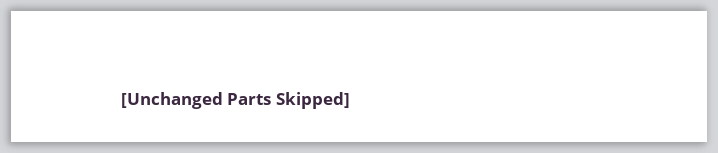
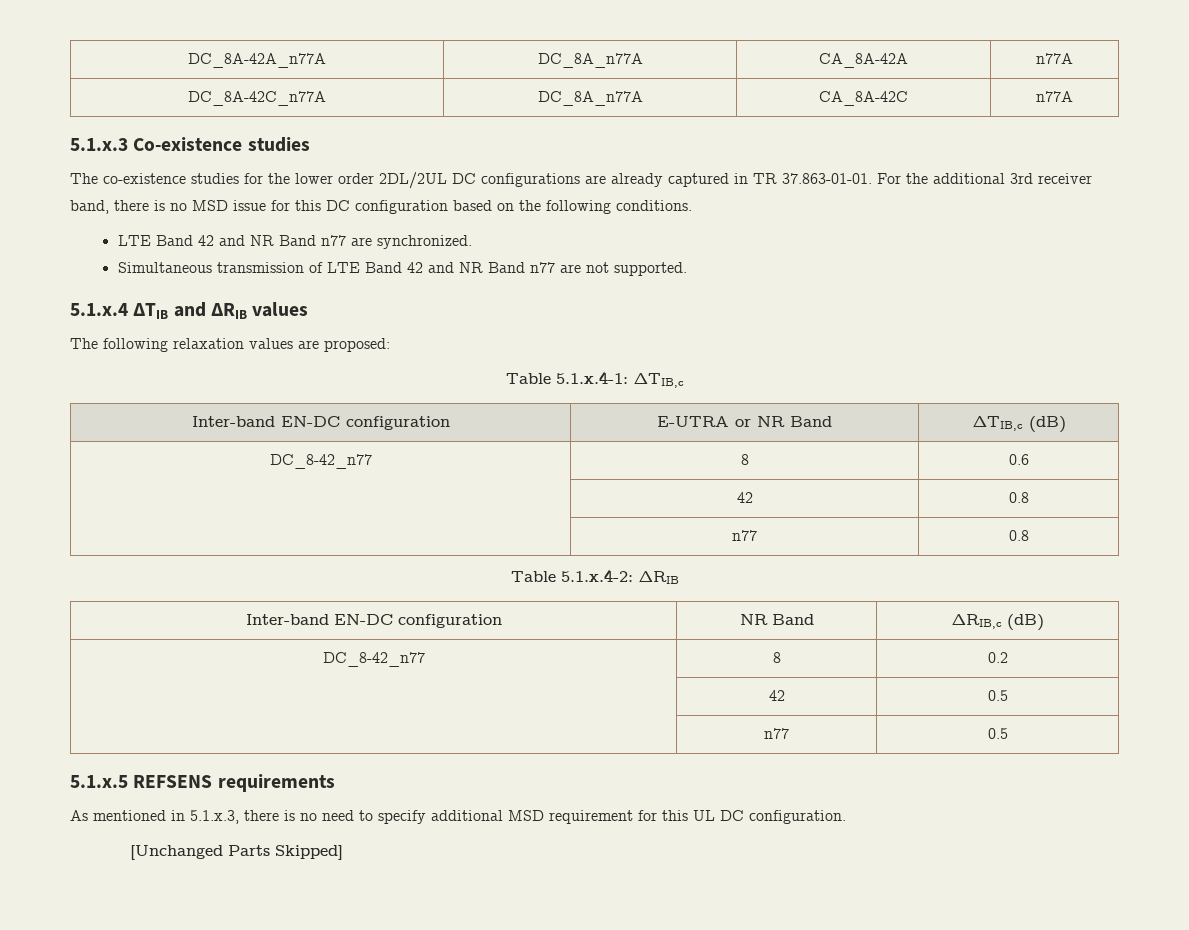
(120, 100) none -> [188,53,326,68] [537,53,643,68] [819,53,908,68] [1036,53,1073,64] [188,91,326,106] [537,91,643,106] [819,91,908,106] [1036,91,1073,102] [70,137,310,152] [70,172,1092,189] [70,200,692,214] [117,235,472,249] [117,262,687,276] [70,302,309,319] [70,338,390,352] [505,371,684,388] [191,416,450,430] [657,416,832,427] [971,416,1066,433] [269,454,372,469] [740,454,749,465] [1008,454,1029,465] [736,492,753,503] [1008,492,1029,503] [732,530,757,541] [1008,530,1029,541] [510,569,679,584] [245,614,502,628] [739,614,814,625] [951,614,1044,631] [322,652,425,667] [772,652,781,663] [987,652,1008,663] [768,690,785,701] [987,690,1008,701] [764,728,789,739] [987,728,1008,739] [70,774,335,792] [70,810,846,824] DC_8A-42A_n77A | DC_8A_n77A | CA_8A-42A | n77A // DC_8A-42C_n77A | DC_8A_n77A | CA_8A-42C | n77A // 5.1.x.3 Co-existence studies // The co-existence studies for the lower order 2DL/2UL DC configurations are already captured in TR 37.863-01-01. For the additional 3rd receiver band, there is no MSD issue for this DC configuration based on the following conditions. // LTE Band 42 and NR Band n77 are synchronized. // Simultaneous transmission of LTE Band 42 and NR Band n77 are not supported. // 5.1.x.4 ∆TIB and ∆RIB values // The following relaxation values are proposed: // Table 5.1.x.4-1: ΔTIB,c // Inter-band EN-DC configuration | E-UTRA or NR Band | ΔTIB,c (dB) // DC_8-42_n77 | 8 | 0.6 // | 42 | 0.8 // | n77 | 0.8 // Table 5.1.x.4-2: ΔRIB // Inter-band EN-DC configuration | NR Band | ΔRIB,c (dB) // DC_8-42_n77 | 8 | 0.2 // | 42 | 0.5 // | n77 | 0.5 // 5.1.x.5 REFSENS requirements // As mentioned in 5.1.x.3, there is no need to specify additional MSD requirement for this UL DC configuration. //

